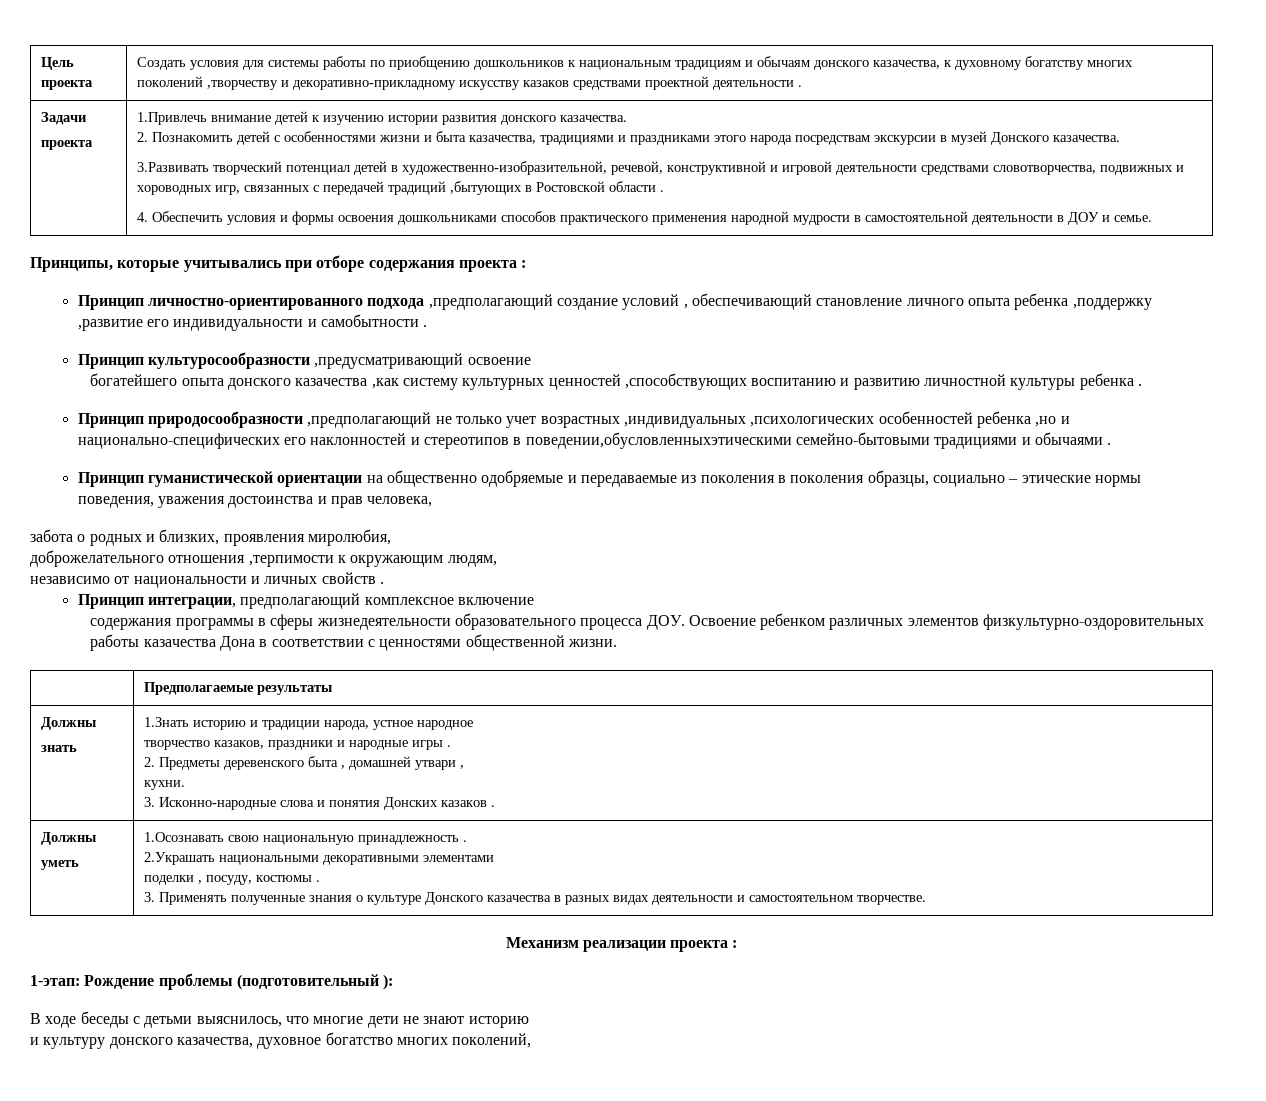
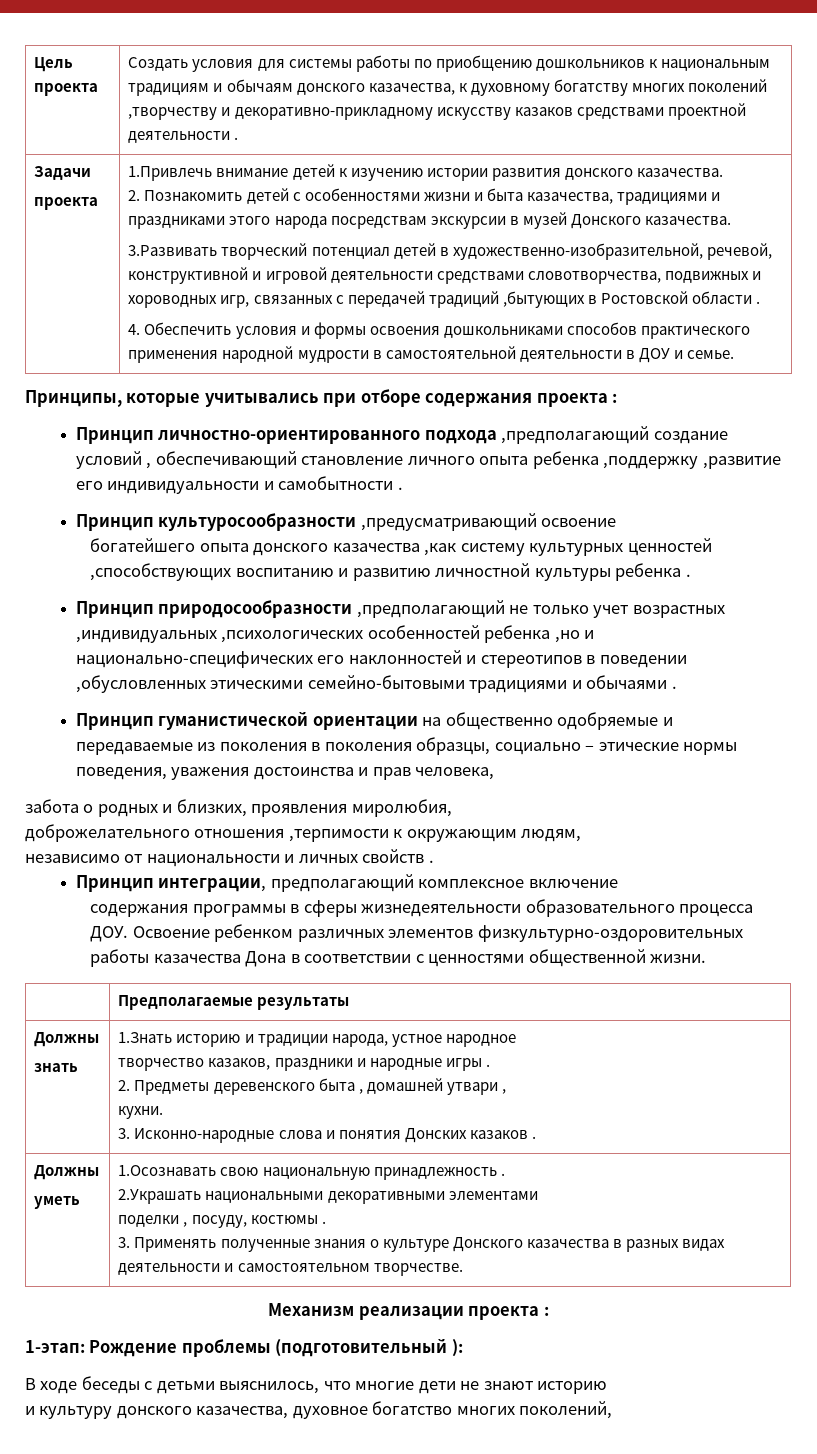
[525,432,792,449] поведении,обусловленныхэтическими -> [599,655,687,668] [75,675,304,693] поведении ,обусловленных этическими

